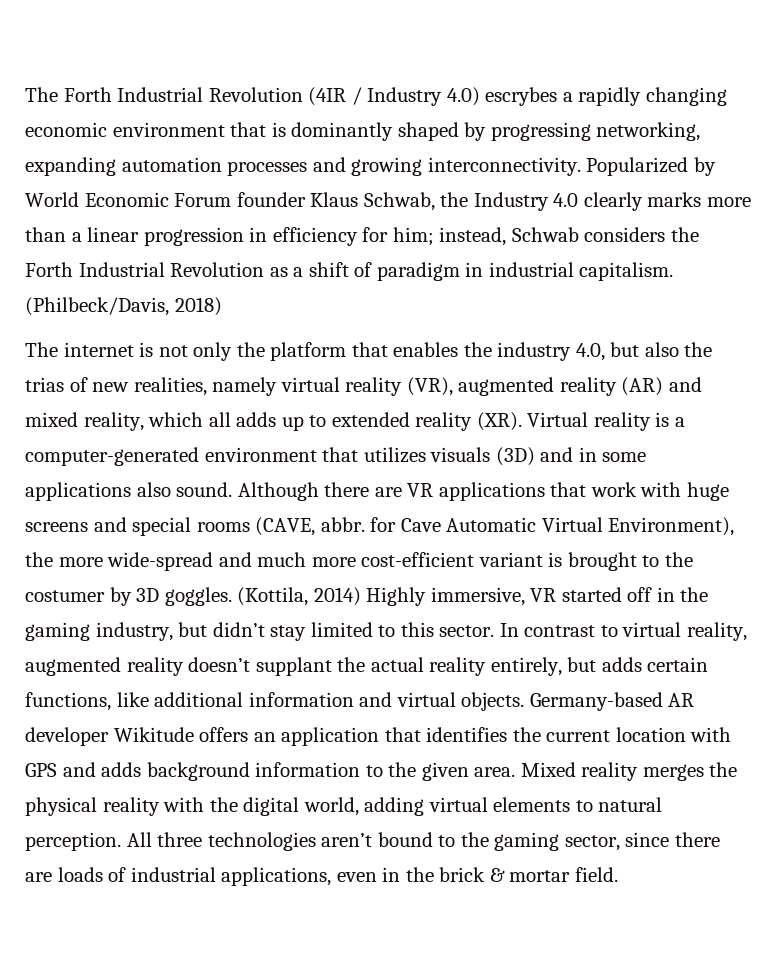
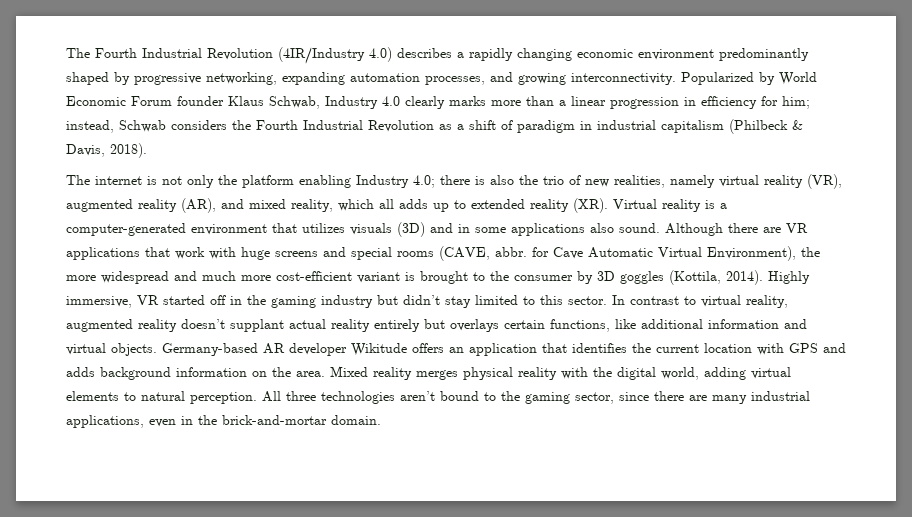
[25,87,558,106] The Forth Industrial Revolution (4IR / Industry 4.0) escrybes -> [66,47,452,64] The Fourth Industrial Revolution (4IR/Industry 4.0) describes
[230,122,394,141] that is dominantly -> [719,48,809,61] predominantly
[490,122,591,141] progressing -> [134,73,201,85] progressive
[227,161,308,176] processes -> [425,76,485,85] processes,
[440,192,469,207] the -> (320, 102) none
[25,262,73,277] Forth -> [256,120,298,130] Fourth
[579,262,674,281] [25,297,222,316] capitalism. (Philbeck/Davis, 2018) -> [661,119,803,134] [66,143,147,158] capitalism (Philbeck & Davis, 2018).
[351,342,640,361] that enables the industry 4.0, but -> [299,175,485,188] enabling Industry 4.0; there is
[25,377,64,392] trias -> [543,176,564,185] trio
[621,377,664,396] (AR) -> [181,198,216,213] (AR),
[107,552,214,571] wide-spread -> [101,271,169,284] widespread
[25,590,105,602] costumer -> [514,275,573,281] consumer
[164,587,361,606] goggles. (Kottila, 2014) -> [620,270,763,285] goggles (Kottila, 2014).
[95,622,173,641] industry, -> [321,295,373,308] industry
[337,657,366,672] the -> (284, 325) none
[490,657,642,676] entirely, but adds -> [374,319,499,332] entirely but overlays
[365,762,469,781] to the given -> [252,367,291,377] on the
[709,762,738,777] the -> (458, 375) none
[57,867,127,882] loads of -> [712,395,747,404] many
[439,867,618,882] brick & mortar field. -> [222,415,381,425] brick-and-mortar domain.

